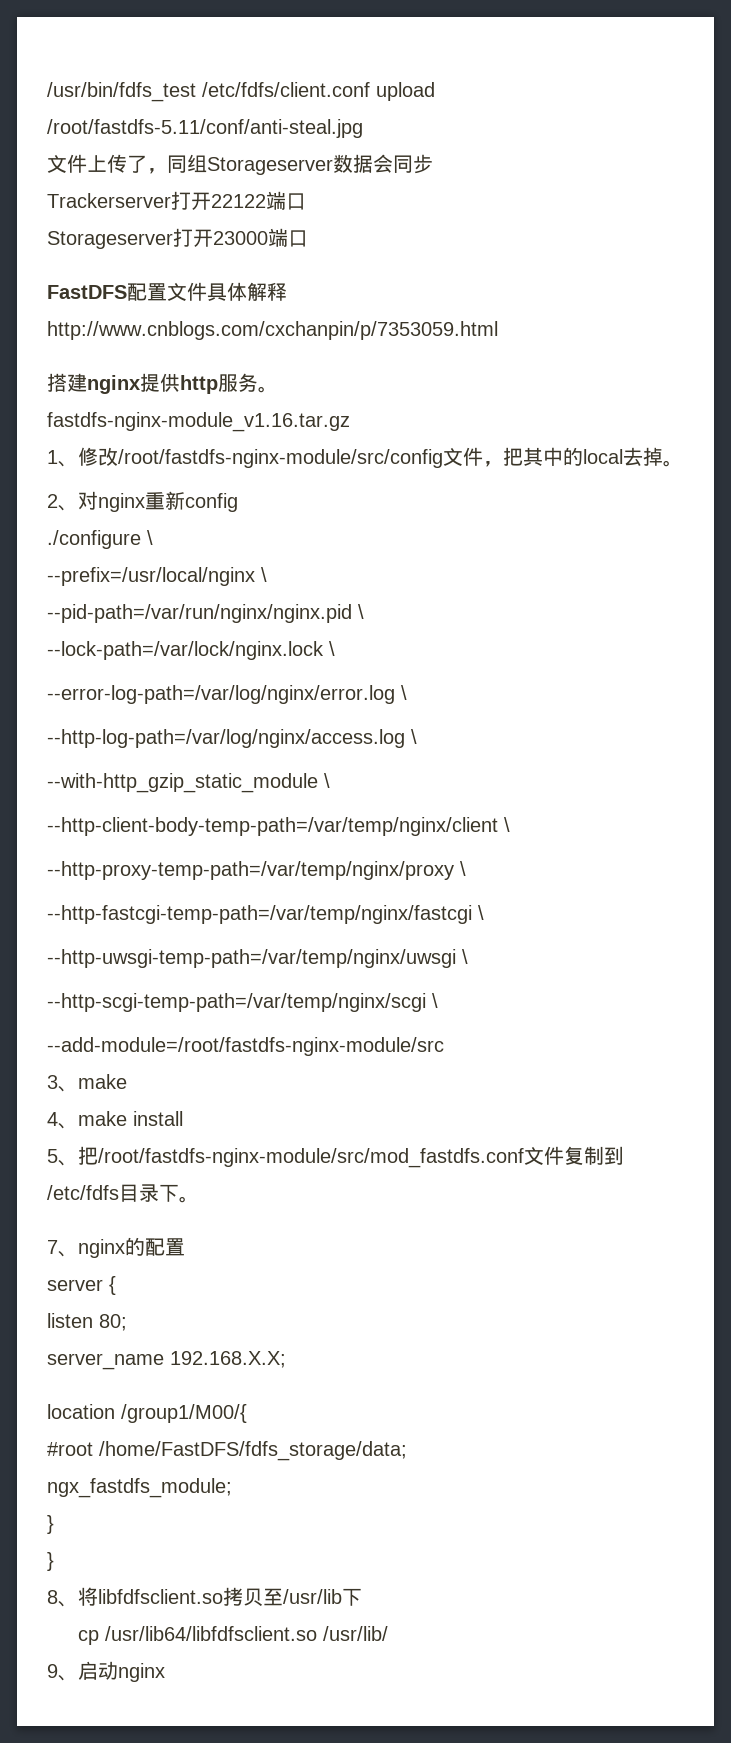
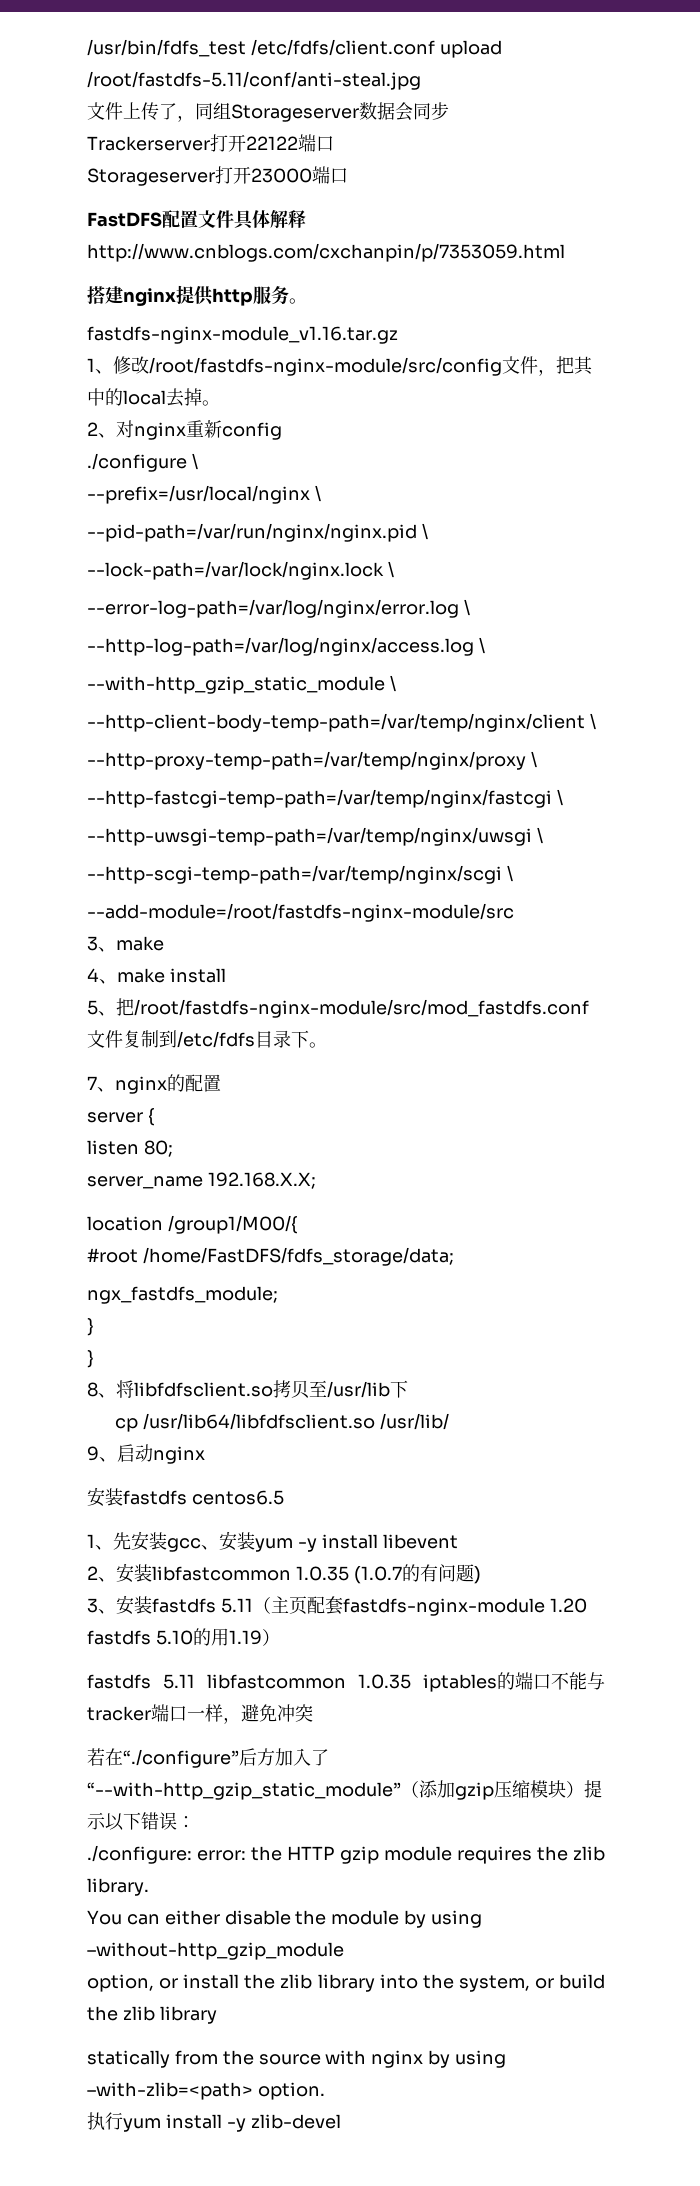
(165, 1672) none -> [87,1487,284,1507] [87,1531,458,1552] [87,1563,481,1584] [87,1595,587,1616] [87,1628,280,1646] [87,1672,605,1692] [87,1704,313,1724] [87,1748,329,1768] [87,1780,602,1800] [87,1812,195,1831] [87,1845,605,1864] [87,1878,149,1896] [87,1910,483,1928] [87,1942,344,1960] [87,1974,606,1992] [87,2006,217,2024] [87,2050,507,2068] [87,2082,325,2100] [87,2112,341,2132] // 安装fastdfs centos6.5 // 1、先安装gcc、安装yum -y install libevent // 2、安装libfastcommon 1.0.35 (1.0.7的有问题) // 3、安装fastdfs 5.11（主页配套fastdfs-nginx-module 1.20 fastdfs 5.10的用1.19） // fastdfs 5.11 libfastcommon 1.0.35 iptables的端口不能与tracker端口一样，避免冲突 // 若在“./configure”后方加入了“--with-http_gzip_static_module”（添加gzip压缩模块）提示以下错误： // ./configure: error: the HTTP gzip module requires the zlib library. // You can either disable the module by using –without-http_gzip_module // option, or install the zlib library into the system, or build the zlib library // statically from the source with nginx by using –with-zlib=<path> option. // 执行yum install -y zlib-devel

